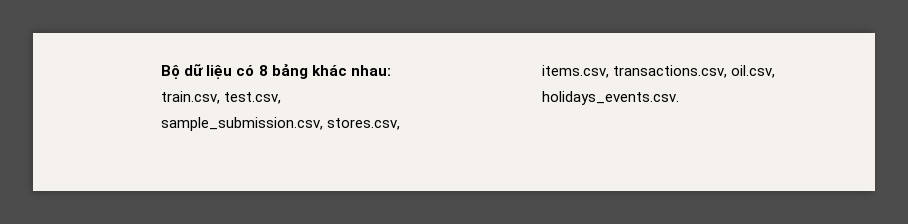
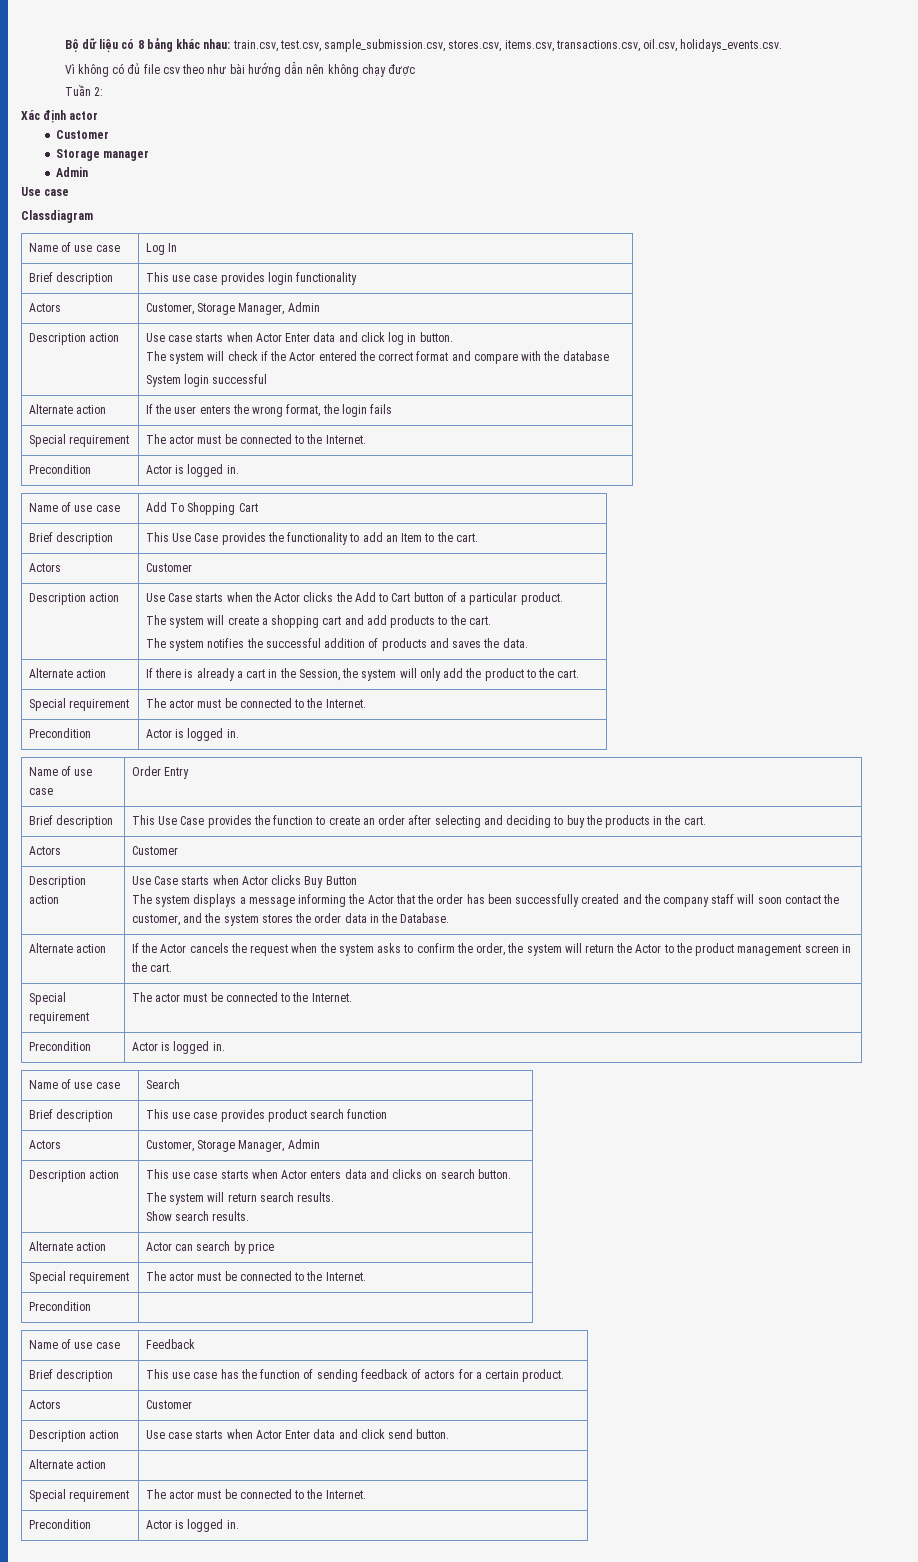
(680, 98) none -> [64,61,416,77] [64,85,103,96] [21,110,99,123] [56,130,110,139] [56,149,150,161] [56,167,89,177] [21,187,70,196] [21,210,93,223] [28,242,120,252] [145,243,178,255] [28,272,114,285] [145,272,358,285] [28,303,61,312] [145,302,320,315] [28,333,120,345] [145,332,453,345] [145,351,609,364] [145,374,268,387] [28,404,107,414] [145,404,393,417] [28,434,130,447] [145,434,366,444] [28,464,91,474] [145,464,239,477] [28,502,120,512] [145,502,258,515] [28,532,114,545] [145,532,478,545] [28,563,61,572] [145,563,192,572] [28,593,120,605] [145,592,563,605] [145,615,491,628] [145,638,528,651] [28,668,107,678] [145,668,580,681] [28,698,130,711] [145,698,366,708] [28,728,91,738] [145,728,239,741] [28,766,93,776] [28,788,53,795] [131,766,190,779] [28,815,114,828] [131,815,706,828] [28,846,61,855] [131,846,178,855] [28,876,86,888] [28,895,59,904] [131,875,357,888] [131,894,840,907] [131,913,450,926] [28,943,107,953] [131,943,851,956] [130,962,173,972] [28,992,66,1005] [28,1012,89,1024] [131,992,352,1002] [28,1041,91,1051] [131,1041,225,1054] [28,1079,120,1089] [145,1079,180,1089] [28,1109,114,1122] [145,1109,388,1122] [28,1140,61,1149] [145,1139,320,1152] [28,1170,120,1182] [145,1169,511,1179] [145,1192,335,1205] [145,1211,250,1221] [28,1241,107,1251] [145,1241,274,1254] [28,1271,130,1284] [145,1271,366,1281] [28,1301,91,1311] [28,1339,120,1349] [145,1339,195,1349] [28,1369,114,1382] [145,1369,565,1382] [28,1400,61,1409] [145,1400,192,1409] [28,1430,120,1442] [145,1429,450,1439] [28,1459,107,1469] [28,1489,130,1502] [145,1489,366,1499] [28,1519,91,1529] [145,1519,239,1532] // Vì không có đủ file csv theo như bài hướng dẫn nên không chạy được // Tuần 2: // Xác định actor // Customer // Storage manager // Admin // Use case // Classdiagram // Name of use case | Log In // Brief description | This use case provides login functionality // Actors | Customer, Storage Manager, Admin // Description action | Use case starts when Actor Enter data and click log in button. // The system will check if the Actor entered the correct format and compare with the database // System login successful // Alternate action | If the user enters the wrong format, the login fails // Special requirement | The actor must be connected to the Internet. // Precondition | Actor is logged in. // Name of use case | Add To Shopping Cart // Brief description | This Use Case provides the functionality to add an Item to the cart. // Actors | Customer // Description action | Use Case starts when the Actor clicks the Add to Cart button of a particular product. // The system will create a shopping cart and add products to the cart. // The system notifies the successful addition of products and saves the data. // Alternate action | If there is already a cart in the Session, the system will only add the product to the cart. // Special requirement | The actor must be connected to the Internet. // Precondition | Actor is logged in. // Name of use case | Order Entry // Brief description | This Use Case provides the function to create an order after selecting and deciding to buy the products in the cart. // Actors | Customer // Description action | Use Case starts when Actor clicks Buy Button // The system displays a message informing the Actor that the order has been successfully created and the company staff will soon contact the customer, and the system stores the order data in the Database. // Alternate action | If the Actor cancels the request when the system asks to confirm the order, the system will return the Actor to the product management screen in the cart. // Special requirement | The actor must be connected to the Internet. // Precondition | Actor is logged in. // Name of use case | Search // Brief description | This use case provides product search function // Actors | Customer, Storage Manager, Admin // Description action | This use case starts when Actor enters data and clicks on search button. // The system will return search results. // Show search results. // Alternate action | Actor can search by price // Special requirement | The actor must be connected to the Internet. // Precondition | // Name of use case | Feedback // Brief description | This use case has the function of sending feedback of actors for a certain product. // Actors | Customer // Description action | Use case starts when Actor Enter data and click send button. // Alternate action | // Special requirement | The actor must be connected to the Internet. // Precondition | Actor is logged in.

